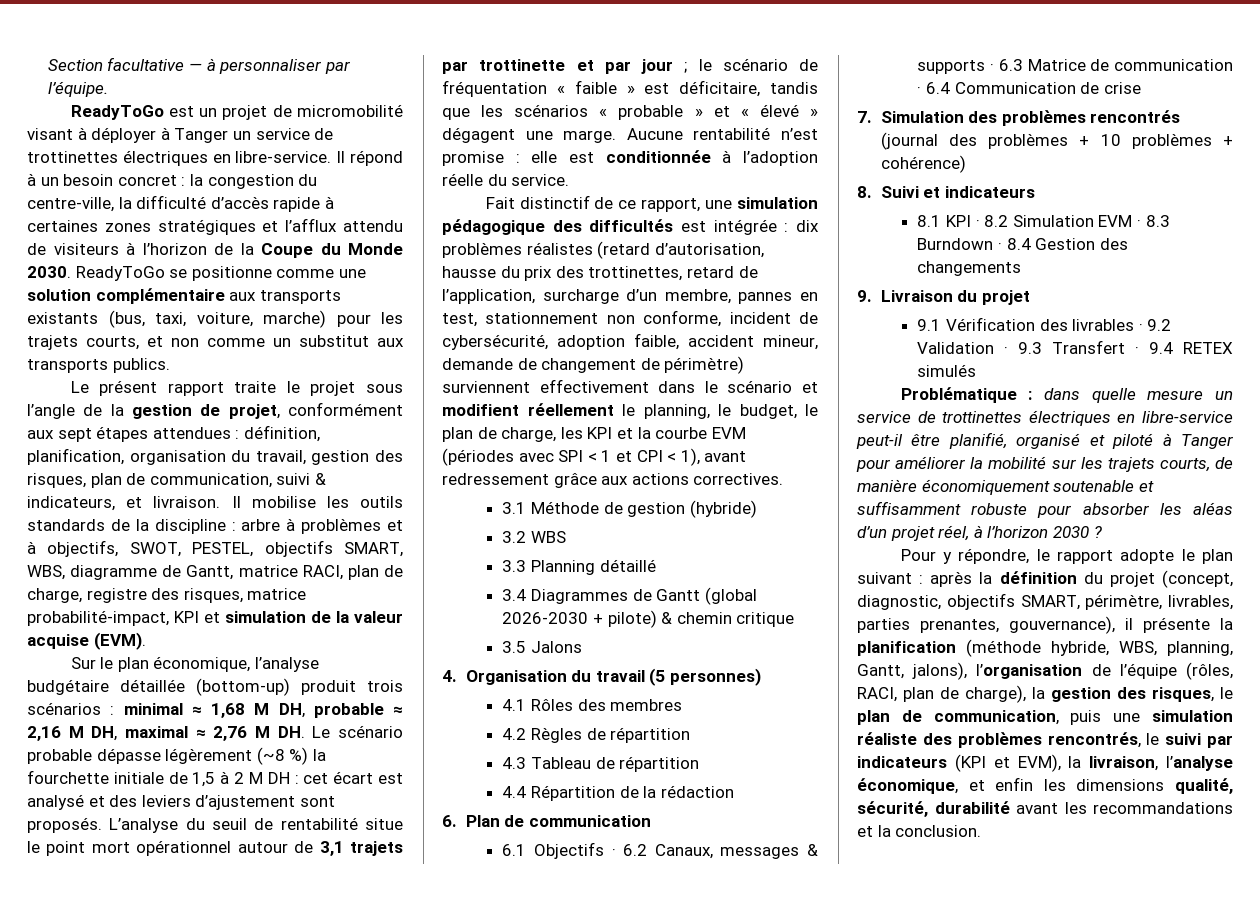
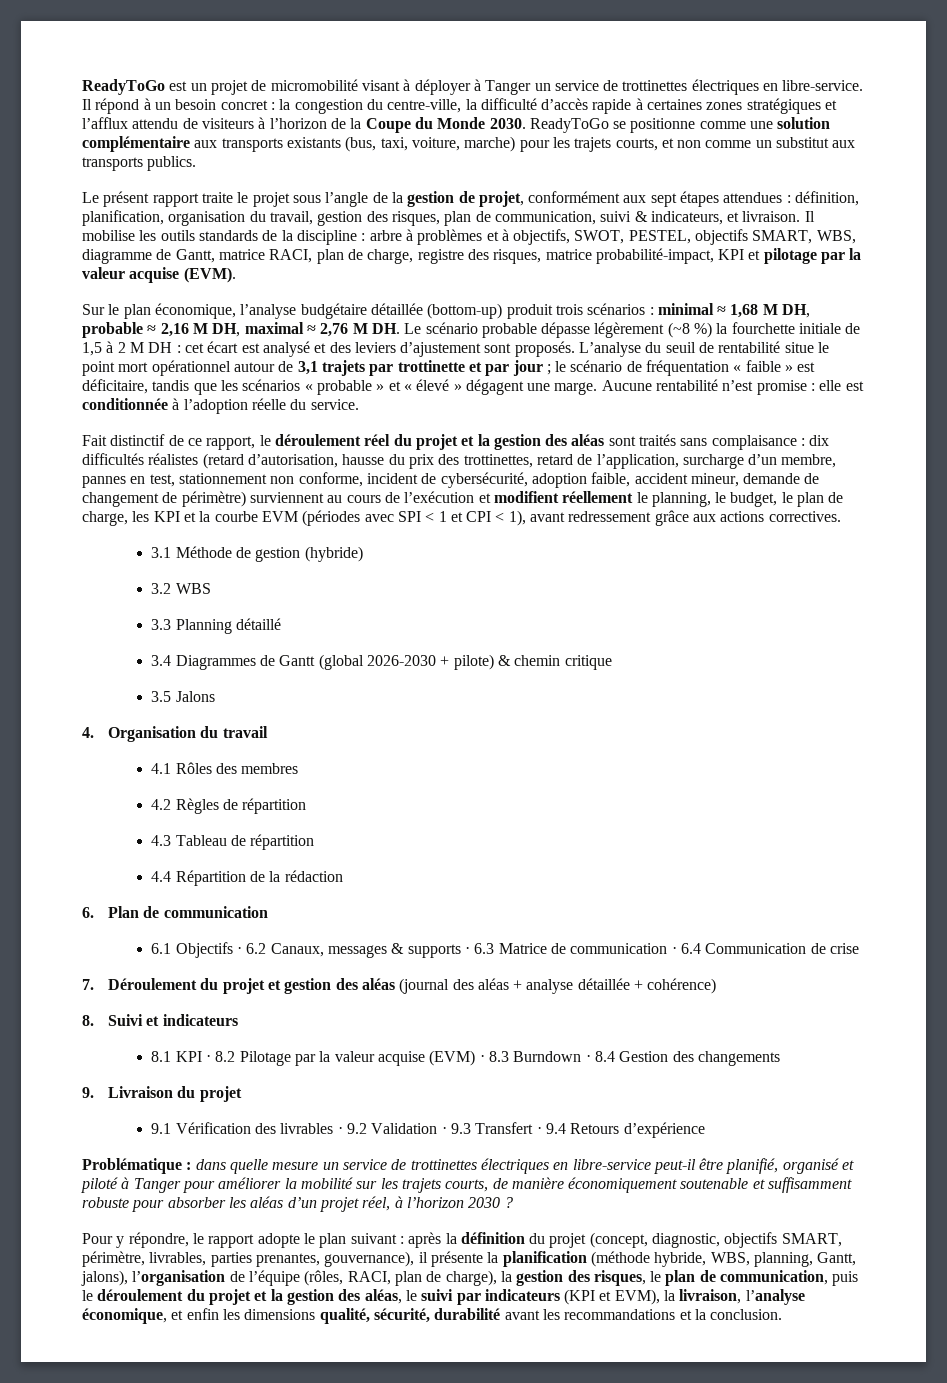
[47,57,350,74] [47,81,108,97] Section facultative — à personnaliser par l’équipe. // -> (82, 87) none
[225,611,331,623] simulation de -> [763,248,846,264] pilotage par
[705,197,818,209] [442,219,777,235] une simulation pédagogique des difficultés est intégrée -> [259,434,797,450] le déroulement réel du projet et la gestion des aléas sont traités sans complaisance
[442,242,522,258] problèmes -> [82,453,144,465] difficultés
[539,379,793,393] effectivement dans le scénario -> [327,491,475,503] au cours de l’exécution
[649,668,761,686] (5 personnes) -> (268, 732) none
[880,110,1181,126] [880,132,1212,150] Simulation des problèmes rencontrés (journal des problèmes + 10 problèmes -> [107,978,630,994] Déroulement du projet et gestion des aléas (journal des aléas + analyse détaillée
[1012,215,1133,227] Simulation EVM -> [239,1050,476,1066] Pilotage par la valeur acquise (EVM)
[1183,342,1233,354] [917,364,977,377] RETEX simulés -> [570,1122,705,1138] Retours d’expérience
[1113,710,1233,722] [857,732,1141,748] une simulation réaliste des problèmes rencontrés, -> [82,1289,402,1305] le déroulement du projet et la gestion des aléas,

